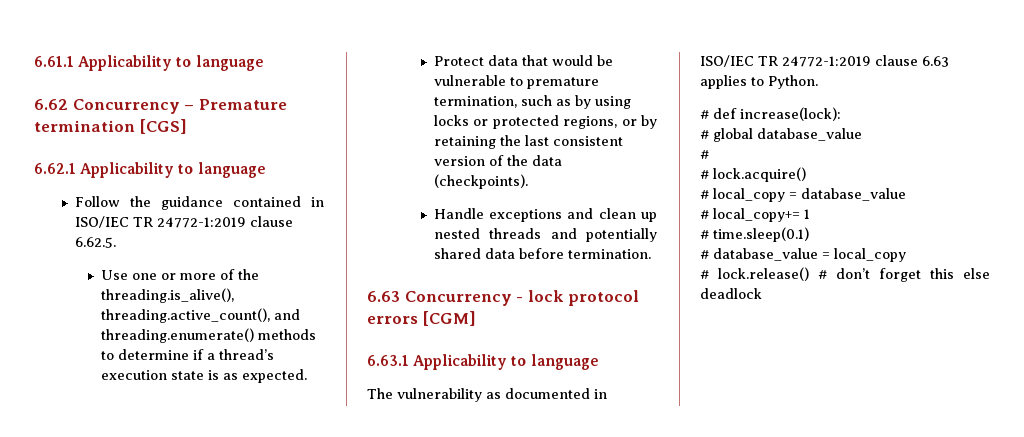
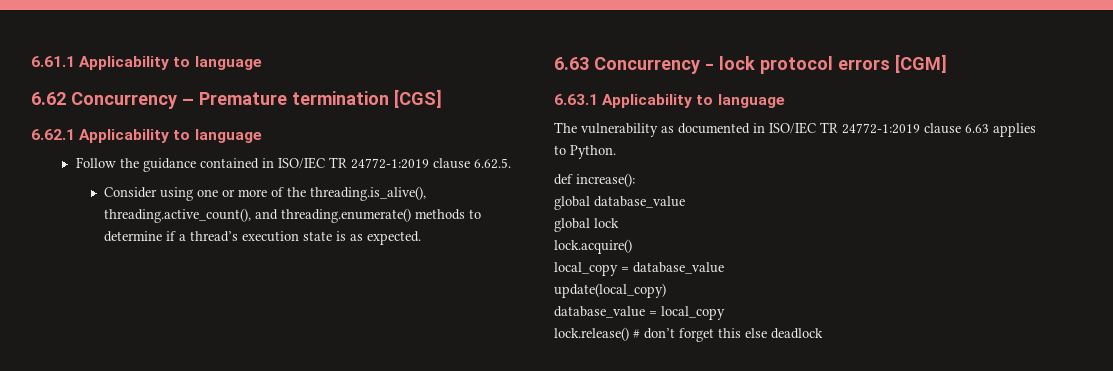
[100,270,128,280] Use -> [104,187,194,201] Consider using
[433,55,613,66] [433,75,599,89] [433,95,631,109] [433,115,657,129] [433,135,623,149] [433,155,562,166] [433,174,528,189] [433,208,657,222] [433,228,657,242] [433,248,651,259] // Protect data that would be vulnerable to premature termination, such as by using locks or protected regions, or by retaining the last consistent version of the data (checkpoints). // Handle exceptions and clean up nested threads and potentially shared data before termination. -> (422, 238) none
[700,107,841,121] [700,130,709,139] # def increase(lock): // # -> [554,173,635,187] def increase(): //
[700,150,709,159] [700,170,709,179] # // # -> [554,218,619,232] global lock //
[700,190,709,199] # -> (632, 246) none
[700,208,810,222] [700,227,809,242] [700,250,709,259] # local_copy+= 1 // # time.sleep(0.1) // # -> [554,283,666,298] update(local_copy) //
[700,270,709,279] # -> (725, 313) none

